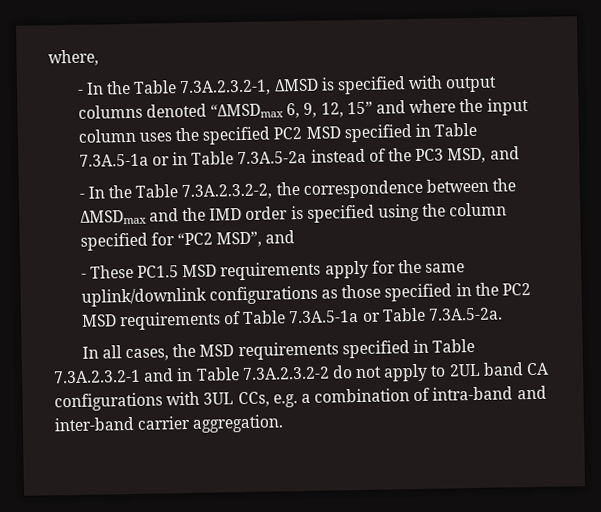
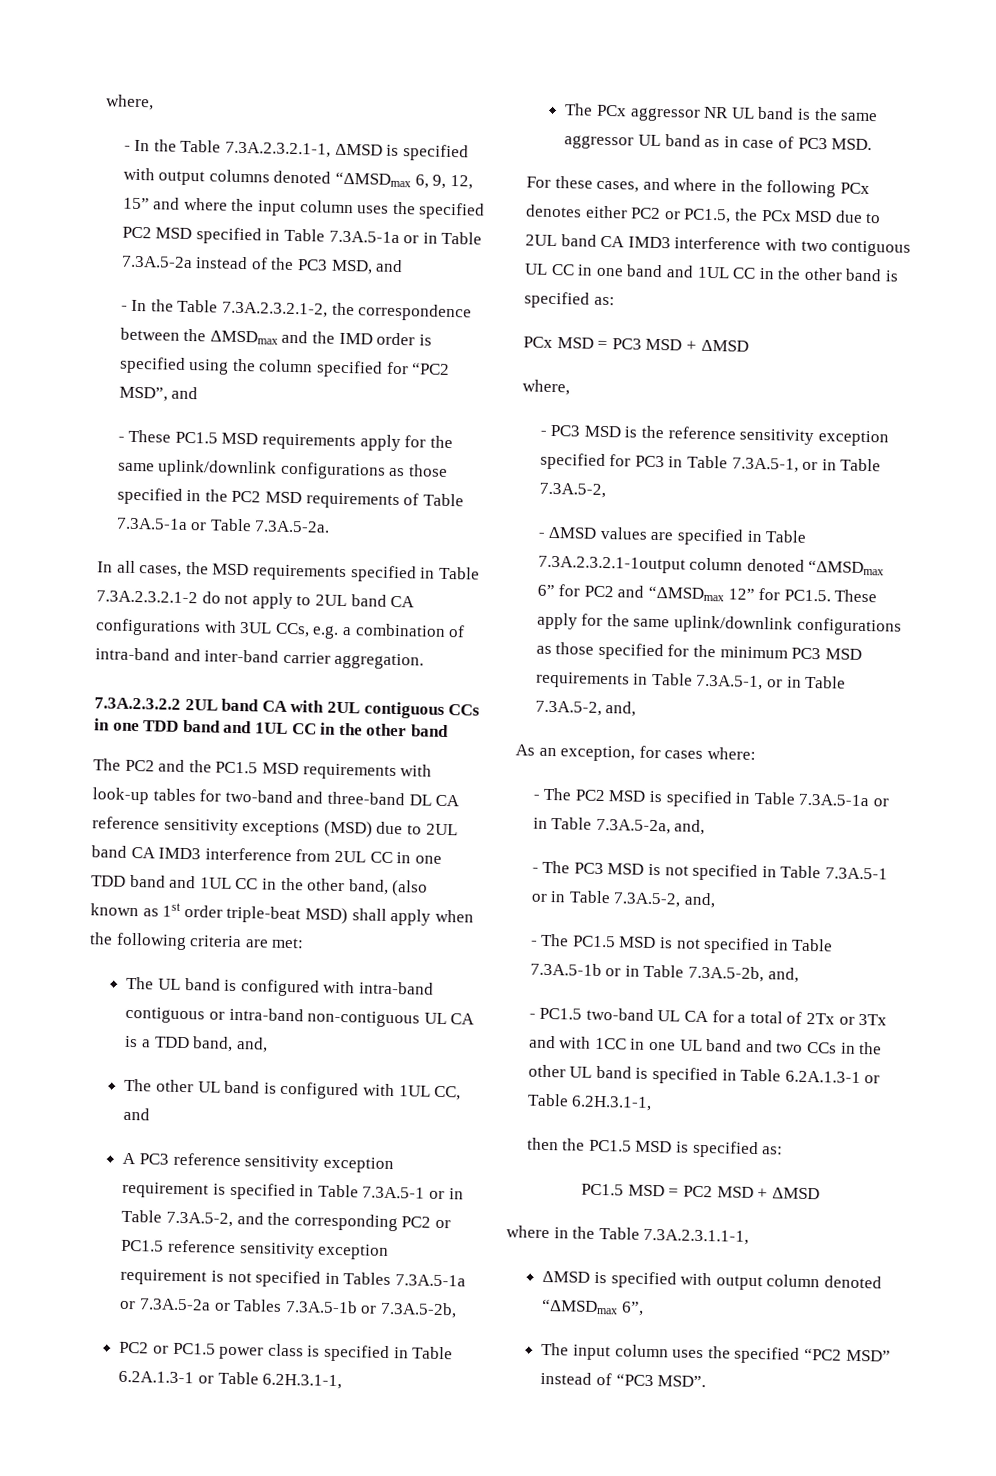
[179,79,272,97] 7.3A.2.3.2-1, -> [225,141,332,158] 7.3A.2.3.2.1-1,
[181,183,273,201] 7.3A.2.3.2-2, -> [222,301,329,318] 7.3A.2.3.2.1-2,
[53,366,330,384] 7.3A.2.3.2-1 and in Table 7.3A.2.3.2-2 -> [96,590,198,604] 7.3A.2.3.2.1-2
(285, 423) none -> [94,697,481,719] [94,718,449,738] [93,758,433,781] [92,787,461,807] [92,816,458,838] [91,845,442,864] [91,874,429,897] [90,902,474,926] [89,932,305,951] [126,976,434,997] [125,1006,476,1028] [125,1035,268,1053] [124,1078,462,1101] [123,1107,151,1121] [122,1152,394,1174] [122,1181,464,1201] [121,1209,451,1232] [121,1239,390,1261] [120,1268,466,1288] [119,1298,457,1319] [119,1341,454,1363] [118,1370,343,1390] [564,103,879,122] [564,134,873,151] [526,175,870,198] [526,204,882,224] [525,234,912,257] [524,263,900,282] [524,291,615,309] [523,336,749,352] [522,379,570,396] [539,424,889,447] [539,452,882,473] [538,482,606,499] [537,526,808,546] [537,555,885,576] [536,584,878,603] [536,612,902,636] [535,642,862,661] [534,671,847,691] [534,700,637,717] [515,744,756,762] [532,787,890,808] [532,817,706,835] [531,860,889,882] [530,890,717,909] [530,933,834,955] [529,962,799,983] [528,1007,888,1026] [528,1035,883,1055] [527,1064,881,1085] [526,1093,653,1112] [526,1137,784,1159] [581,1183,820,1200] [506,1225,750,1245] [542,1270,882,1291] [541,1298,644,1316] [541,1342,891,1364] [540,1371,707,1388] // 7.3A.2.3.2.2 2UL band CA with 2UL contiguous CCs in one TDD band and 1UL CC in the other band // The PC2 and the PC1.5 MSD requirements with look-up tables for two-band and three-band DL CA reference sensitivity exceptions (MSD) due to 2UL band CA IMD3 interference from 2UL CC in one TDD band and 1UL CC in the other band, (also known as 1st order triple-beat MSD) shall apply when the following criteria are met: // The UL band is configured with intra-band contiguous or intra-band non-contiguous UL CA is a TDD band, and, // The other UL band is configured with 1UL CC, and // A PC3 reference sensitivity exception requirement is specified in Table 7.3A.5-1 or in Table 7.3A.5-2, and the corresponding PC2 or PC1.5 reference sensitivity exception requirement is not specified in Tables 7.3A.5-1a or 7.3A.5-2a or Tables 7.3A.5-1b or 7.3A.5-2b, // PC2 or PC1.5 power class is specified in Table 6.2A.1.3-1 or Table 6.2H.3.1-1, // The PCx aggressor NR UL band is the same aggressor UL band as in case of PC3 MSD. // For these cases, and where in the following PCx denotes either PC2 or PC1.5, the PCx MSD due to 2UL band CA IMD3 interference with two contiguous UL CC in one band and 1UL CC in the other band is specified as: // PCx MSD = PC3 MSD + ΔMSD // where, // - PC3 MSD is the reference sensitivity exception specified for PC3 in Table 7.3A.5-1, or in Table 7.3A.5-2, // - ΔMSD values are specified in Table 7.3A.2.3.2.1-1output column denoted “ΔMSDmax 6” for PC2 and “ΔMSDmax 12” for PC1.5. These apply for the same uplink/downlink configurations as those specified for the minimum PC3 MSD requirements in Table 7.3A.5-1, or in Table 7.3A.5-2, and, // As an exception, for cases where: // - The PC2 MSD is specified in Table 7.3A.5-1a or in Table 7.3A.5-2a, and, // - The PC3 MSD is not specified in Table 7.3A.5-1 or in Table 7.3A.5-2, and, // - The PC1.5 MSD is not specified in Table 7.3A.5-1b or in Table 7.3A.5-2b, and, // - PC1.5 two-band UL CA for a total of 2Tx or 3Tx and with 1CC in one UL band and two CCs in the other UL band is specified in Table 6.2A.1.3-1 or Table 6.2H.3.1-1, // then the PC1.5 MSD is specified as: // PC1.5 MSD = PC2 MSD + ΔMSD // where in the Table 7.3A.2.3.1.1-1, // ΔMSD is specified with output column denoted “ΔMSDmax 6”, // The input column uses the specified “PC2 MSD” instead of “PC3 MSD”.

